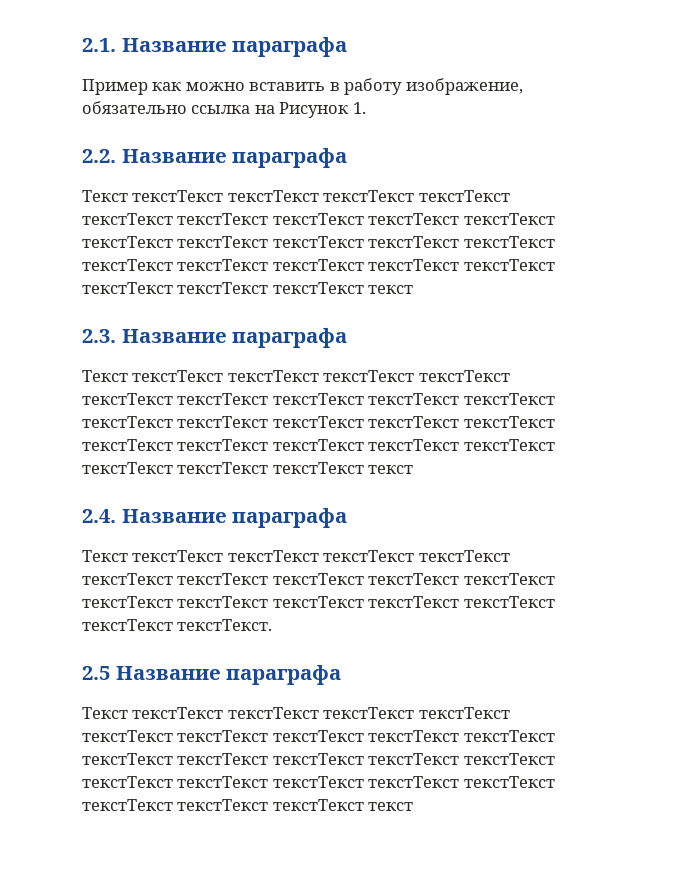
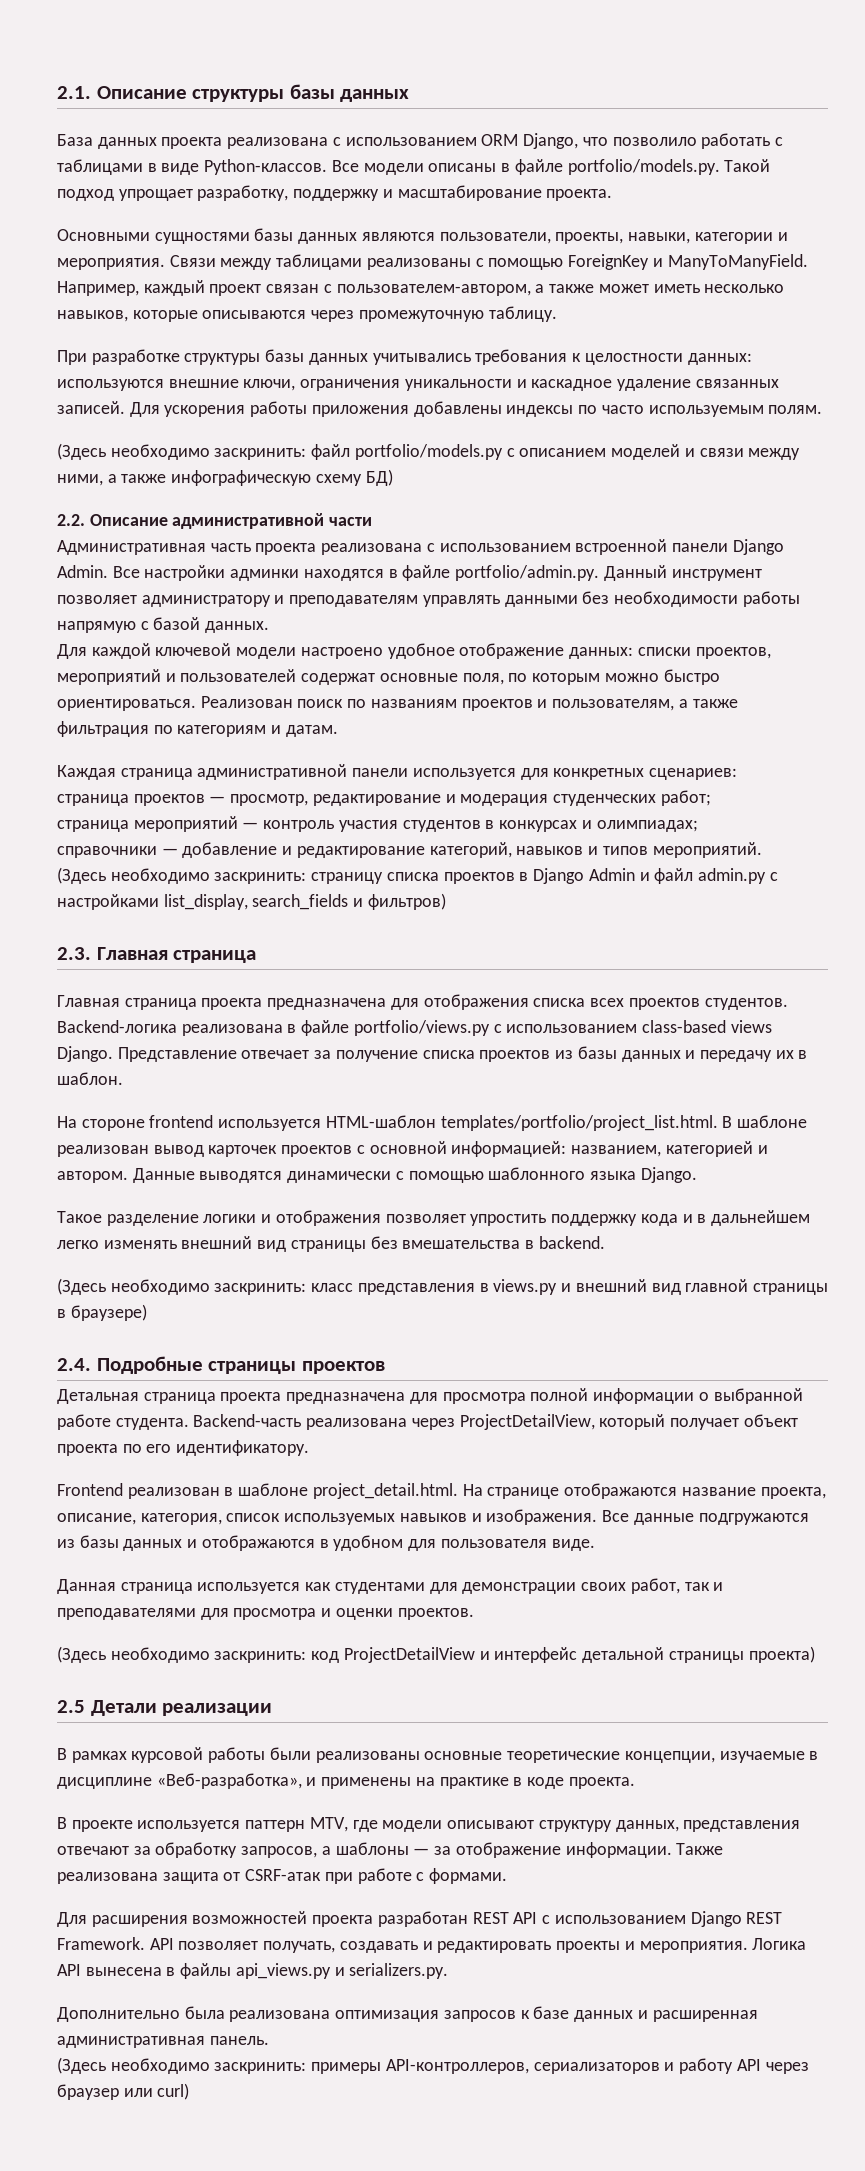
[121,36,348,57] [82,78,523,95] [82,101,366,118] [82,147,348,168] [82,190,510,202] [82,213,555,225] [82,236,555,248] [82,259,555,271] [82,282,414,294] [82,327,348,348] [82,370,510,382] [82,393,555,405] [82,416,555,428] [82,439,555,451] [82,462,414,474] [82,507,348,528] [82,550,510,562] [82,573,555,585] [82,596,555,608] [82,619,273,631] [82,664,342,685] [82,707,510,719] [82,730,555,742] [82,753,555,765] [82,776,555,788] [82,799,414,811] Название параграфа // Пример как можно вставить в работу изображение, обязательно ссылка на Рисунок 1. // 2.2. Название параграфа // Текст текстТекст текстТекст текстТекст текстТекст текстТекст текстТекст текстТекст текстТекст текстТекст текстТекст текстТекст текстТекст текстТекст текстТекст текстТекст текстТекст текстТекст текстТекст текстТекст текстТекст текстТекст текстТекст текст // 2.3. Название параграфа // Текст текстТекст текстТекст текстТекст текстТекст текстТекст текстТекст текстТекст текстТекст текстТекст текстТекст текстТекст текстТекст текстТекст текстТекст текстТекст текстТекст текстТекст текстТекст текстТекст текстТекст текстТекст текстТекст текст // 2.4. Название параграфа // Текст текстТекст текстТекст текстТекст текстТекст текстТекст текстТекст текстТекст текстТекст текстТекст текстТекст текстТекст текстТекст текстТекст текстТекст текстТекст текстТекст. // 2.5 Название параграфа // Текст текстТекст текстТекст текстТекст текстТекст текстТекст текстТекст текстТекст текстТекст текстТекст текстТекст текстТекст текстТекст текстТекст текстТекст текстТекст текстТекст текстТекст текстТекст текстТекст текстТекст текстТекст текстТекст текст -> [96,84,410,102] [57,133,783,149] [57,159,771,175] [57,185,613,201] [57,228,788,244] [57,254,808,270] [57,280,785,296] [57,306,557,322] [57,349,752,365] [57,379,779,391] [57,401,823,417] [57,443,801,460] [57,469,393,486] [57,513,373,529] [57,539,784,555] [57,565,762,581] [57,591,800,607] [57,617,270,633] [57,643,771,659] [57,669,720,685] [57,696,738,711] [57,721,338,737] [57,764,738,780] [57,790,711,806] [57,816,698,832] [57,842,762,858] [57,867,778,884] [57,893,446,910] [57,947,257,963] [57,994,788,1010] [57,1020,772,1036] [57,1046,808,1062] [57,1072,123,1085] [57,1115,808,1131] [57,1141,768,1157] [57,1167,697,1183] [57,1210,810,1226] [57,1236,605,1252] [57,1278,828,1295] [57,1304,147,1321] [57,1356,385,1374] [57,1388,803,1404] [57,1414,798,1430] [57,1440,310,1456] [57,1483,826,1499] [57,1509,809,1525] [57,1535,595,1551] [57,1578,724,1594] [57,1608,474,1620] [57,1646,815,1663] [57,1700,273,1716] [57,1747,819,1763] [57,1773,635,1789] [57,1817,801,1832] [57,1842,724,1858] [57,1868,508,1884] [57,1911,783,1927] [57,1937,807,1953] [57,1963,449,1979] [57,2006,758,2022] [57,2036,269,2048] [57,2057,809,2074] [57,2083,190,2100] Описание структуры базы данных // База данных проекта реализована с использованием ORM Django, что позволило работать с таблицами в виде Python-классов. Все модели описаны в файле portfolio/models.py. Такой подход упрощает разработку, поддержку и масштабирование проекта. // Основными сущностями базы данных являются пользователи, проекты, навыки, категории и мероприятия. Связи между таблицами реализованы с помощью ForeignKey и ManyToManyField. Например, каждый проект связан с пользователем-автором, а также может иметь несколько навыков, которые описываются через промежуточную таблицу. // При разработке структуры базы данных учитывались требования к целостности данных: используются внешние ключи, ограничения уникальности и каскадное удаление связанных записей. Для ускорения работы приложения добавлены индексы по часто используемым полям. // (Здесь необходимо заскринить: файл portfolio/models.py с описанием моделей и связи между ними, а также инфографическую схему БД) // 2.2. Описание административной части // Административная часть проекта реализована с использованием встроенной панели Django Admin. Все настройки админки находятся в файле portfolio/admin.py. Данный инструмент позволяет администратору и преподавателям управлять данными без необходимости работы напрямую с базой данных. // Для каждой ключевой модели настроено удобное отображение данных: списки проектов, мероприятий и пользователей содержат основные поля, по которым можно быстро ориентироваться. Реализован поиск по названиям проектов и пользователям, а также фильтрация по категориям и датам. // Каждая страница административной панели используется для конкретных сценариев: // страница проектов — просмотр, редактирование и модерация студенческих работ; // страница мероприятий — контроль участия студентов в конкурсах и олимпиадах; // справочники — добавление и редактирование категорий, навыков и типов мероприятий. // (Здесь необходимо заскринить: страницу списка проектов в Django Admin и файл admin.py с настройками list_display, search_fields и фильтров) // 2.3. Главная страница // Главная страница проекта предназначена для отображения списка всех проектов студентов. Backend-логика реализована в файле portfolio/views.py с использованием class-based views Django. Представление отвечает за получение списка проектов из базы данных и передачу их в шаблон. // На стороне frontend используется HTML-шаблон templates/portfolio/project_list.html. В шаблоне реализован вывод карточек проектов с основной информацией: названием, категорией и автором. Данные выводятся динамически с помощью шаблонного языка Django. // Такое разделение логики и отображения позволяет упростить поддержку кода и в дальнейшем легко изменять внешний вид страницы без вмешательства в backend. // (Здесь необходимо заскринить: класс представления в views.py и внешний вид главной страницы в браузере) // 2.4. Подробные страницы проектов // Детальная страница проекта предназначена для просмотра полной информации о выбранной работе студента. Backend-часть реализована через ProjectDetailView, который получает объект проекта по его идентификатору. // Frontend реализован в шаблоне project_detail.html. На странице отображаются название проекта, описание, категория, список используемых навыков и изображения. Все данные подгружаются из базы данных и отображаются в удобном для пользователя виде. // Данная страница используется как студентами для демонстрации своих работ, так и преподавателями для просмотра и оценки проектов. // (Здесь необходимо заскринить: код ProjectDetailView и интерфейс детальной страницы проекта) // 2.5 Детали реализации // В рамках курсовой работы были реализованы основные теоретические концепции, изучаемые в дисциплине «Веб-разработка», и применены на практике в коде проекта. // В проекте используется паттерн MTV, где модели описывают структуру данных, представления отвечают за обработку запросов, а шаблоны — за отображение информации. Также реализована защита от CSRF-атак при работе с формами. // Для расширения возможностей проекта разработан REST API с использованием Django REST Framework. API позволяет получать, создавать и редактировать проекты и мероприятия. Логика API вынесена в файлы api_views.py и serializers.py. // Дополнительно была реализована оптимизация запросов к базе данных и расширенная административная панель. // (Здесь необходимо заскринить: примеры API-контроллеров, сериализаторов и работу API через браузер или curl)

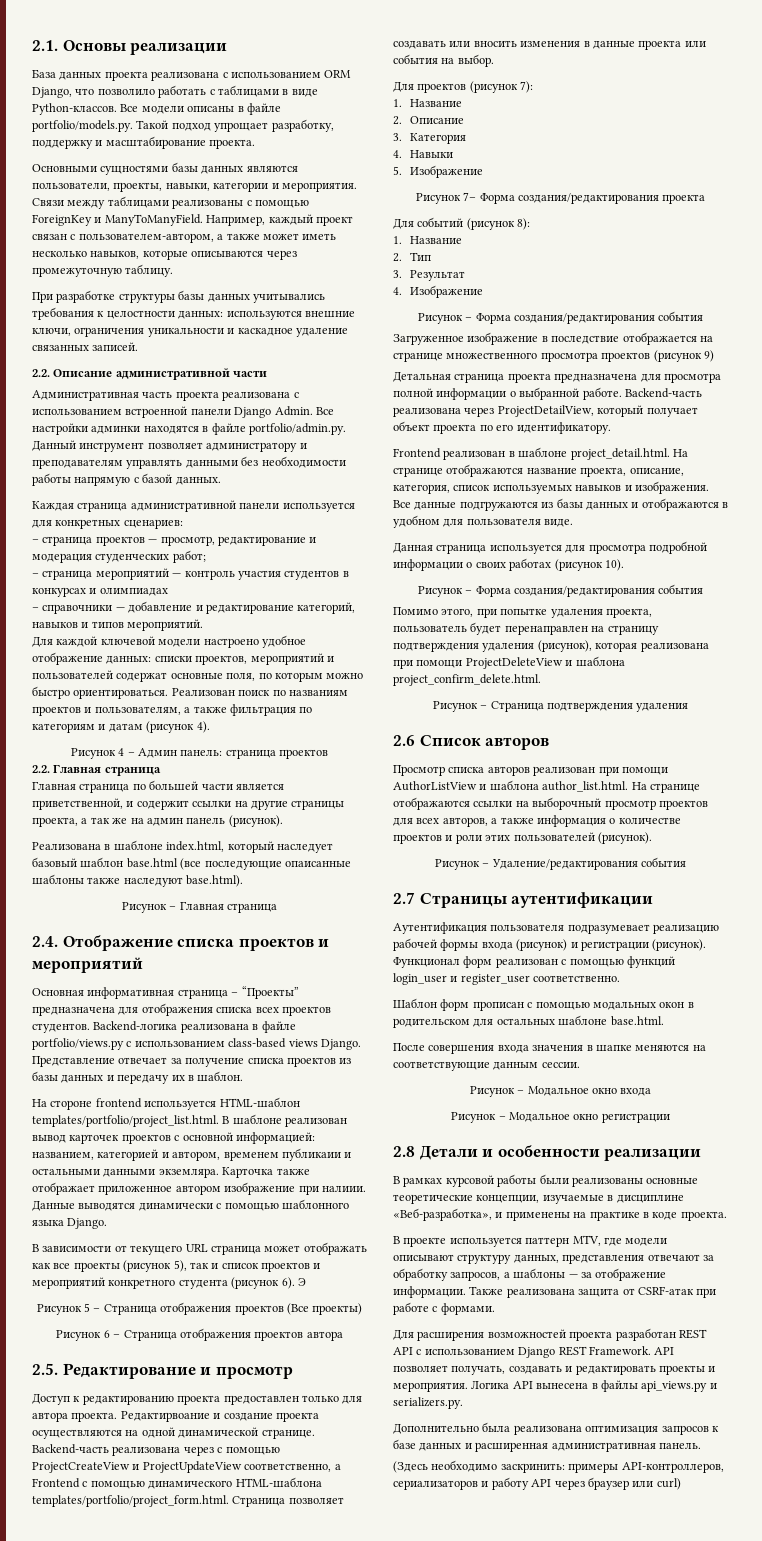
[96,84,410,102] Описание структуры базы данных -> [62,40,228,55] Основы реализации
[129,401,823,417] [57,443,801,460] [57,469,393,486] Для ускорения работы приложения добавлены индексы по часто используемым полям. // (Здесь необходимо заскринить: файл portfolio/models.py с описанием моделей и связи между ними, а также инфографическую схему БД) -> (139, 346) none
(270, 627) none -> [32,500,355,512] [32,519,183,529] [32,536,317,546] [32,550,206,563] [32,568,349,580] [32,587,168,597] [32,601,356,614] [32,619,204,631] // Каждая страница административной панели используется для конкретных сценариев: // – страница проектов — просмотр, редактирование и модерация студенческих работ; // – страница мероприятий — контроль участия студентов в конкурсах и олимпиадах // – справочники — добавление и редактирование категорий, навыков и типов мероприятий.
[285,725,338,737] [57,764,738,780] [57,790,711,806] [57,816,698,832] [57,842,762,858] [57,867,778,884] [57,893,446,910] [57,947,257,963] [57,995,263,1010] датам. // Каждая страница административной панели используется для конкретных сценариев: // страница проектов — просмотр, редактирование и модерация студенческих работ; // страница мероприятий — контроль участия студентов в конкурсах и олимпиадах; // справочники — добавление и редактирование категорий, навыков и типов мероприятий. // (Здесь необходимо заскринить: страницу списка проектов в Django Admin и файл admin.py с настройками list_display, search_fields и фильтров) // 2.3. Главная страница // Главная страница проекта -> [108,721,210,733] [70,748,329,759] [32,764,161,776] [32,780,284,793] [32,798,345,810] [32,815,283,827] [32,840,333,853] [32,857,351,870] [32,874,244,887] [121,902,278,913] [32,935,330,951] [32,957,143,973] [32,986,299,999] датам (рисунок 4). // Рисунок 4 – Админ панель: страница проектов // 2.2. Главная страница // Главная страница по большей части является приветственной, и содержит ссылки на другие страницы проекта, а так же на админ панель (рисунок). // Реализована в шаблоне index.html, который наследует базовый шаблон base.html (все последующие опаисанные шаблоны также наследуют base.html). // Рисунок – Главная страница // 2.4. Отображение списка проектов и мероприятий // Основная информативная страница – “Проекты”
[57,1171,128,1183] автором. -> [172,1148,352,1161] [32,1167,310,1178] [32,1182,366,1195] автором, временем публикаии и остальными данными экземляра. Карточка также отображает приложенное автором изображение при налиии.
[57,1210,810,1226] [57,1236,605,1252] [57,1278,828,1295] [57,1304,147,1321] [57,1356,385,1374] Такое разделение логики и отображения позволяет упростить поддержку кода и в дальнейшем легко изменять внешний вид страницы без вмешательства в backend. // (Здесь необходимо заскринить: класс представления в views.py и внешний вид главной страницы в браузере) // 2.4. Подробные страницы проектов -> [32,1242,367,1255] [32,1260,321,1272] [32,1277,306,1289] [36,1302,363,1315] [56,1328,343,1341] [32,1363,293,1379] [32,1393,363,1405] [32,1411,319,1422] [32,1427,315,1439] [32,1444,280,1456] [32,1461,341,1473] [32,1477,322,1489] [32,1495,344,1507] [393,40,706,50] [393,54,494,67] [393,81,534,93] [393,99,462,107] [393,116,464,125] [393,133,466,144] [393,150,453,158] [393,165,483,178] [415,192,706,204] [393,217,531,230] [393,236,462,244] [393,252,431,262] [393,270,465,281] [393,285,483,298] [417,311,704,324] [393,332,713,345] [393,350,714,362] В зависимости от текущего URL страница может отображать как все проекты (рисунок 5), так и список проектов и мероприятий конкретного студента (рисунок 6). Э // Рисунок 5 – Страница отображения проектов (Все проекты) // Рисунок 6 – Страница отображения проектов автора // 2.5. Редактирование и просмотр // Доступ к редактированию проекта предоставлен только для автора проекта. Редактирвоание и создание проекта осуществляются на одной динамической странице. Backend-часть реализована через с помощью ProjectCreateView и ProjectUpdateView соответственно, а Frontend c помощью динамического HTML-шаблона templates/portfolio/project_form.html. Страница позволяет создавать или вносить изменения в данные проекта или события на выбор. // Для проектов (рисунок 7): // 1. Название // 2. Описание // 3. Категория // 4. Навыки // 5. Изображение // Рисунок 7– Форма создания/редактирования проекта // Для событий (рисунок 8): // 1. Название // 2. Тип // 3. Результат // 4. Изображение // Рисунок – Форма создания/редактирования события // Загруженное изображение в последствие отображается на странице множественного просмотра проектов (рисунок 9)
[57,1414,189,1430] работе студента. -> [582,387,622,400] работе.
[305,1578,724,1594] [57,1608,474,1620] [57,1646,815,1663] [57,1700,157,1716] как студентами для демонстрации своих работ, так и преподавателями для просмотра и оценки проектов. // (Здесь необходимо заскринить: код ProjectDetailView и интерфейс детальной страницы проекта) // 2.5 Детали -> [565,541,707,554] [393,558,624,571] [417,584,704,597] [393,607,652,618] [393,622,659,635] [393,640,709,652] [393,656,625,669] [393,674,541,686] [432,701,689,712] [393,735,550,750] [393,765,668,776] [393,780,700,793] [393,797,708,810] [393,815,681,827] [393,832,652,844] [434,857,687,870] [393,892,654,908] [393,922,720,934] [393,938,707,951] [393,956,675,968] [393,973,621,985] [393,998,694,1011] [393,1015,664,1028] [393,1043,706,1054] [393,1061,580,1071] [469,1086,652,1097] [451,1112,670,1123] [393,1145,600,1160] для просмотра подробной информации о своих работах (рисунок 10). // Рисунок – Форма создания/редактирования события // Помимо этого, при попытке удаления проекта, пользователь будет перенаправлен на страницу подтверждения удаления (рисунок), которая реализована при помощи ProjectDeleteView и шаблона project_confirm_delete.html. // Рисунок – Страница подтверждения удаления // 2.6 Список авторов // Просмотр списка авторов реализован при помощи AuthorListView и шаблона author_list.html. На странице отображаются ссылки на выборочный просмотр проектов для всех авторов, а также информация о количестве проектов и роли этих пользователей (рисунок). // Рисунок – Удаление/редактирования события // 2.7 Страницы аутентификации // Аутентификация пользователя подразумевает реализацию рабочей формы входа (рисунок) и регистрации (рисунок). Функционал форм реализован с помощью функций login_user и register_user соответственно. // Шаблон форм прописан с помощью модальных окон в родительском для остальных шаблоне base.html. // После совершения входа значения в шапке меняются на соответствующие данным сессии. // Рисунок – Модальное окно входа // Рисунок – Модальное окно регистрации // 2.8 Детали и особенности

